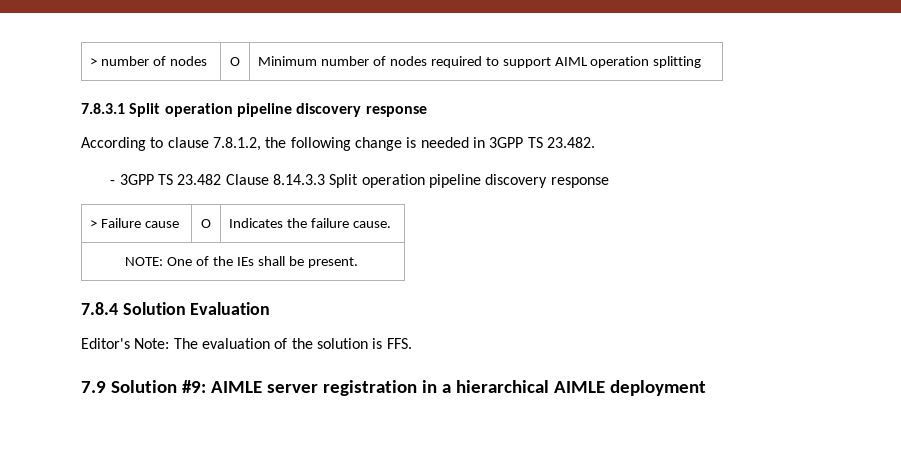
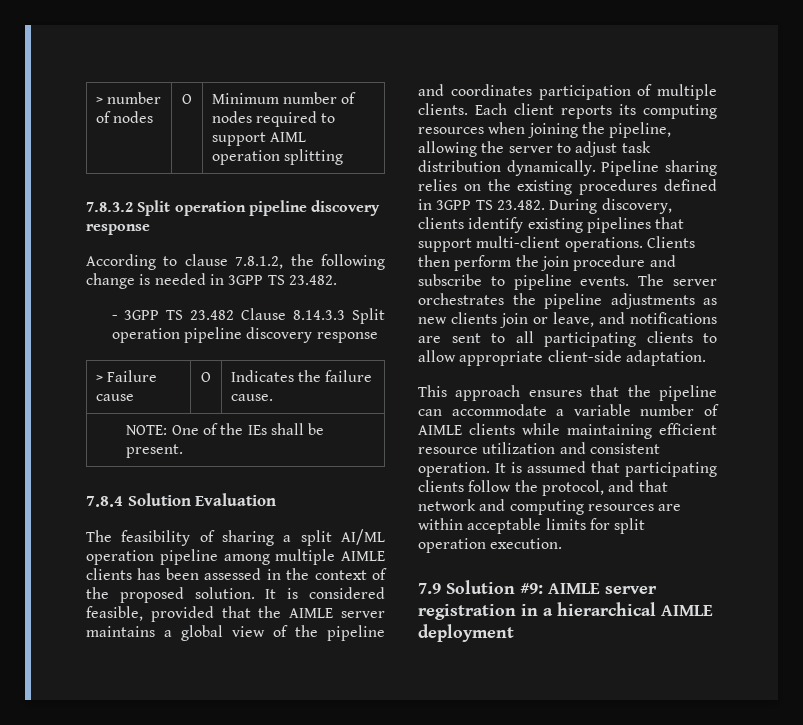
[81,103,125,114] 7.8.3.1 -> [86,202,133,212] 7.8.3.2
[81,338,412,349] Editor's Note: The evaluation of the solution is FFS. -> [86,529,385,546] [86,549,385,565] [86,568,387,580] [86,587,386,603] [86,606,385,622] [86,625,385,641] [418,84,717,100] [418,103,717,119] [418,122,672,138] [418,141,651,157] [418,160,717,176] [418,179,717,195] [418,198,672,214] [418,217,685,233] [418,236,695,252] [418,255,676,271] [418,274,717,290] [418,293,717,309] [418,312,717,328] [418,331,717,347] [418,350,706,366] [418,385,717,401] [418,404,719,416] [418,423,717,439] [418,442,660,454] [418,461,717,477] [418,480,668,496] [418,499,682,515] [418,518,646,534] [418,538,563,553] The feasibility of sharing a split AI/ML operation pipeline among multiple AIMLE clients has been assessed in the context of the proposed solution. It is considered feasible, provided that the AIMLE server maintains a global view of the pipeline and coordinates participation of multiple clients. Each client reports its computing resources when joining the pipeline, allowing the server to adjust task distribution dynamically. Pipeline sharing relies on the existing procedures defined in 3GPP TS 23.482. During discovery, clients identify existing pipelines that support multi-client operations. Clients then perform the join procedure and subscribe to pipeline events. The server orchestrates the pipeline adjustments as new clients join or leave, and notifications are sent to all participating clients to allow appropriate client-side adaptation. // This approach ensures that the pipeline can accommodate a variable number of AIMLE clients while maintaining efficient resource utilization and consistent operation. It is assumed that participating clients follow the protocol, and that network and computing resources are within acceptable limits for split operation execution.

